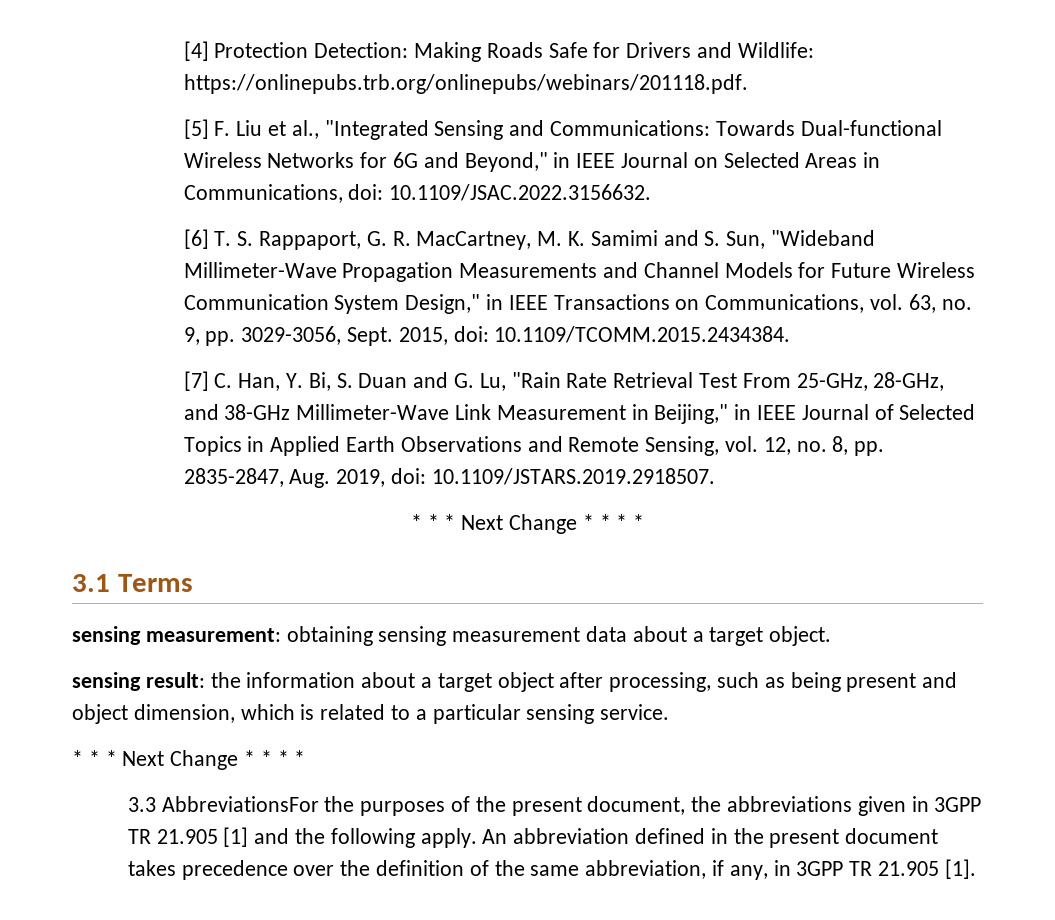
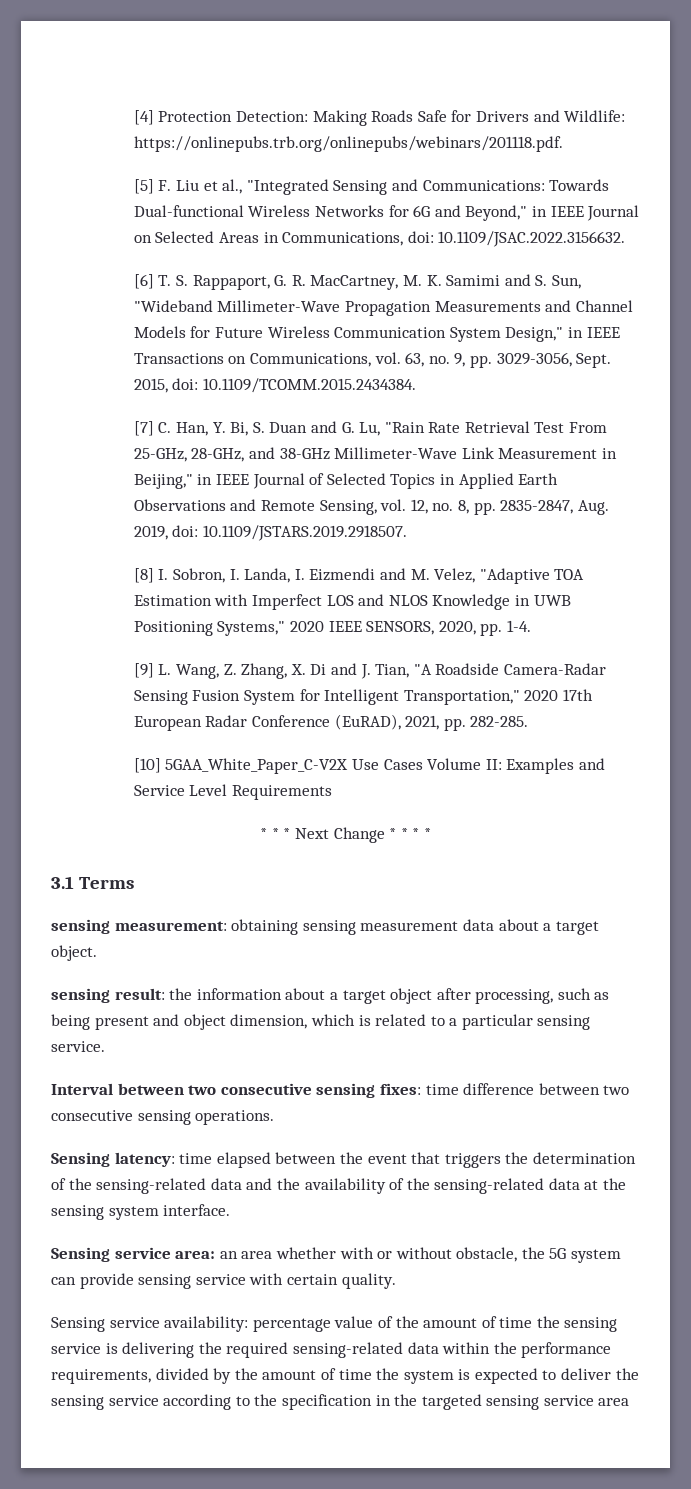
(715, 476) none -> [133,568,585,584] [133,594,571,610] [133,620,531,636] [133,663,606,679] [133,689,593,705] [133,714,529,731] [133,758,605,774] [133,784,332,800] // [8] I. Sobron, I. Landa, I. Eizmendi and M. Velez, "Adaptive TOA Estimation with Imperfect LOS and NLOS Knowledge in UWB Positioning Systems," 2020 IEEE SENSORS, 2020, pp. 1-4. // [9] L. Wang, Z. Zhang, X. Di and J. Tian, "A Roadside Camera-Radar Sensing Fusion System for Intelligent Transportation," 2020 17th European Radar Conference (EuRAD), 2021, pp. 282-285. // [10] 5GAA_White_Paper_C-V2X Use Cases Volume II: Examples and Service Level Requirements
[72,750,306,770] [127,796,982,816] [127,827,939,848] [127,859,976,880] * * * Next Change * * * * // 3.3 AbbreviationsFor the purposes of the present document, the abbreviations given in 3GPP TR 21.905 [1] and the following apply. An abbreviation defined in the present document takes precedence over the definition of the same abbreviation, if any, in 3GPP TR 21.905 [1]. -> [51,1083,630,1098] [51,1110,275,1125] [51,1152,636,1168] [51,1178,627,1194] [51,1204,231,1220] [51,1247,622,1263] [51,1273,396,1289] [51,1316,618,1332] [51,1342,612,1358] [51,1368,639,1384] [51,1394,630,1410] Interval between two consecutive sensing fixes: time difference between two consecutive sensing operations. // Sensing latency: time elapsed between the event that triggers the determination of the sensing-related data and the availability of the sensing-related data at the sensing system interface. // Sensing service area: an area whether with or without obstacle, the 5G system can provide sensing service with certain quality. // Sensing service availability: percentage value of the amount of time the sensing service is delivering the required sensing-related data within the performance requirements, divided by the amount of time the system is expected to deliver the sensing service according to the specification in the targeted sensing service area

